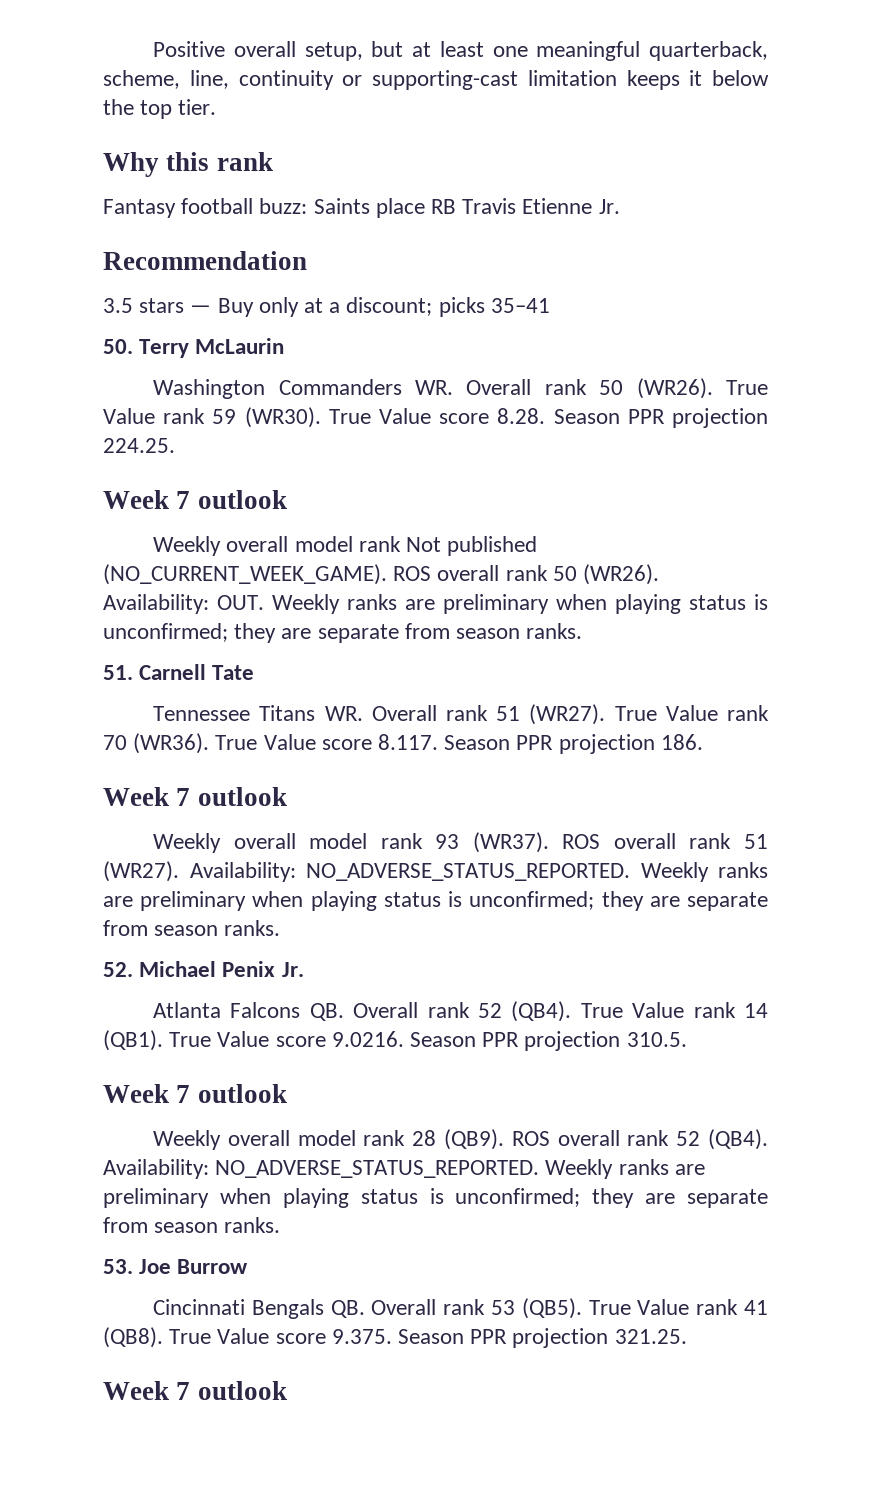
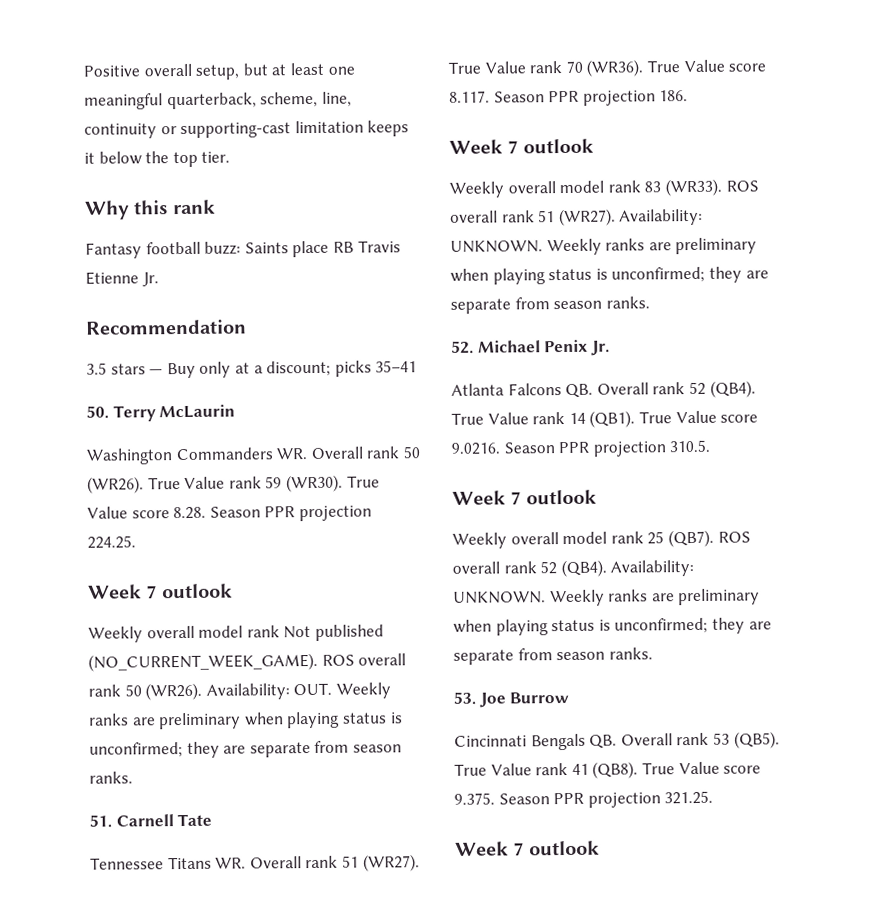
[435,832,549,853] 93 (WR37). -> [644,178,722,197] 83 (WR33).
[306,863,630,881] NO_ADVERSE_STATUS_REPORTED. -> [450,240,543,253] UNKNOWN.
[412,1129,505,1150] 28 (QB9). -> [647,529,714,548] 25 (QB7).
[215,1160,540,1178] NO_ADVERSE_STATUS_REPORTED. -> [453,591,546,604] UNKNOWN.

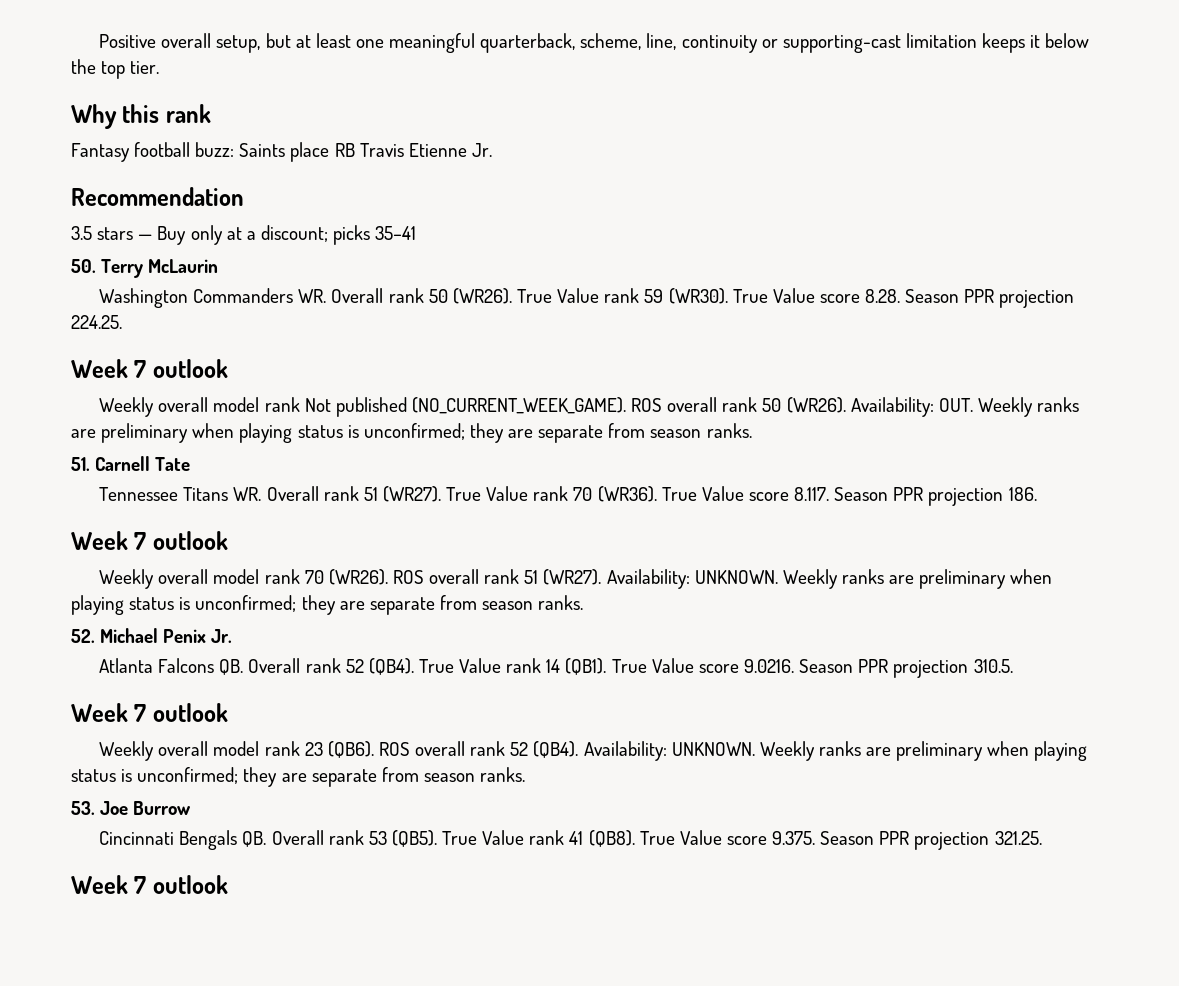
[644,178,722,197] 83 (WR33). -> [304,569,388,585] 70 (WR26).
[647,529,714,548] 25 (QB7). -> [304,741,374,758] 23 (QB6).

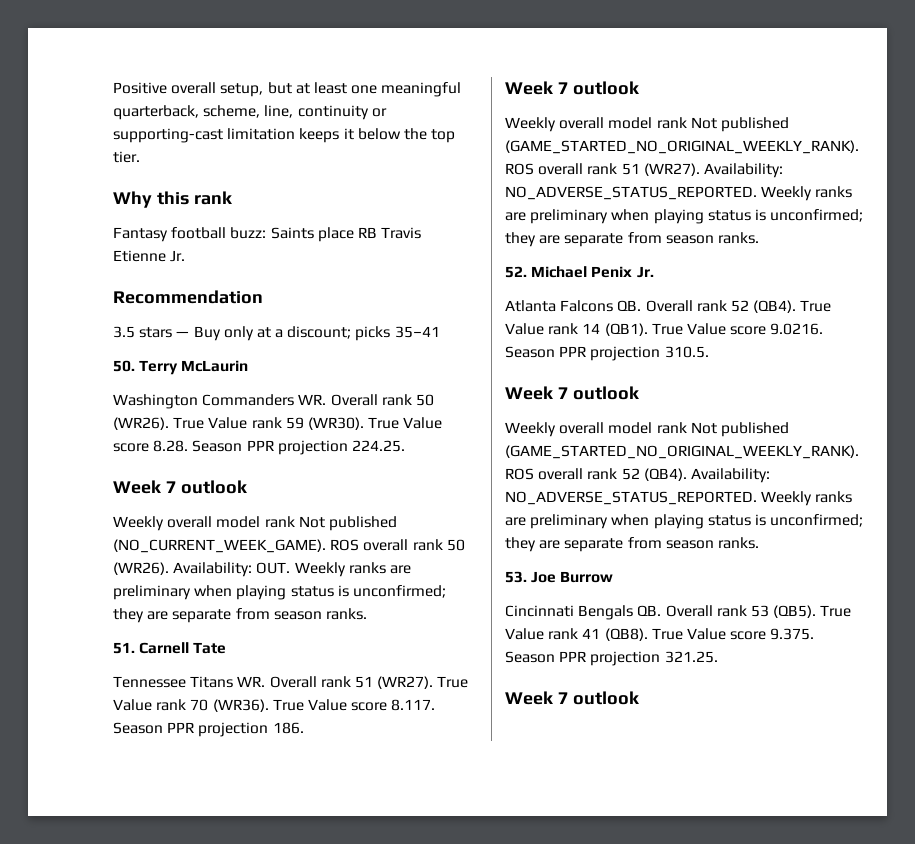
[304,569,388,585] 70 (WR26). -> [690,117,789,132] [505,140,859,154] Not published (GAME_STARTED_NO_ORIGINAL_WEEKLY_RANK).
[694,570,778,584] UNKNOWN. -> [505,186,757,200] NO_ADVERSE_STATUS_REPORTED.
[304,741,374,758] 23 (QB6). -> [690,422,789,437] [505,445,859,459] Not published (GAME_STARTED_NO_ORIGINAL_WEEKLY_RANK).
[671,742,755,756] UNKNOWN. -> [505,491,757,505] NO_ADVERSE_STATUS_REPORTED.

